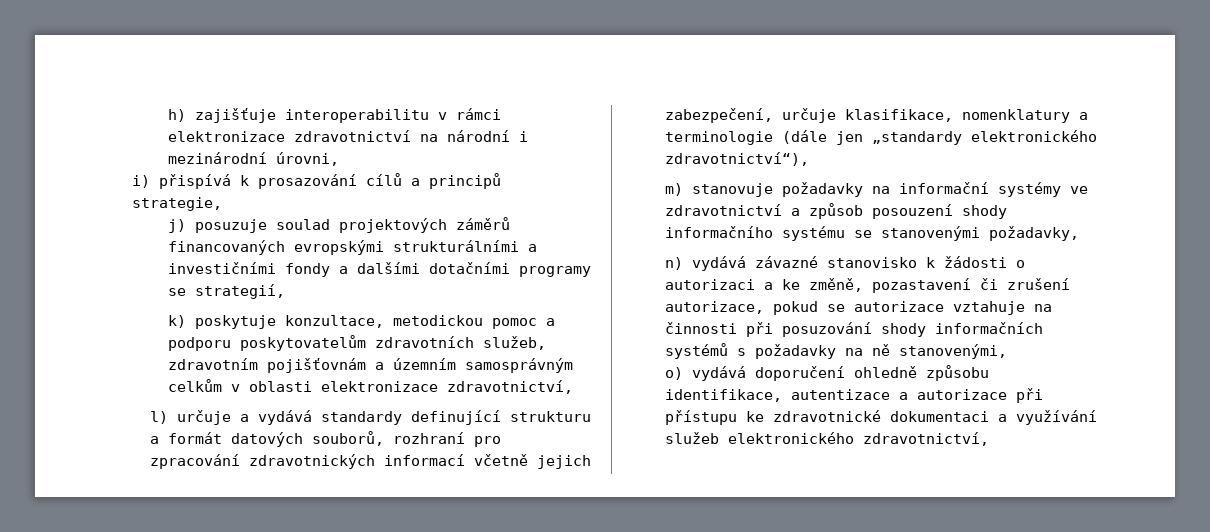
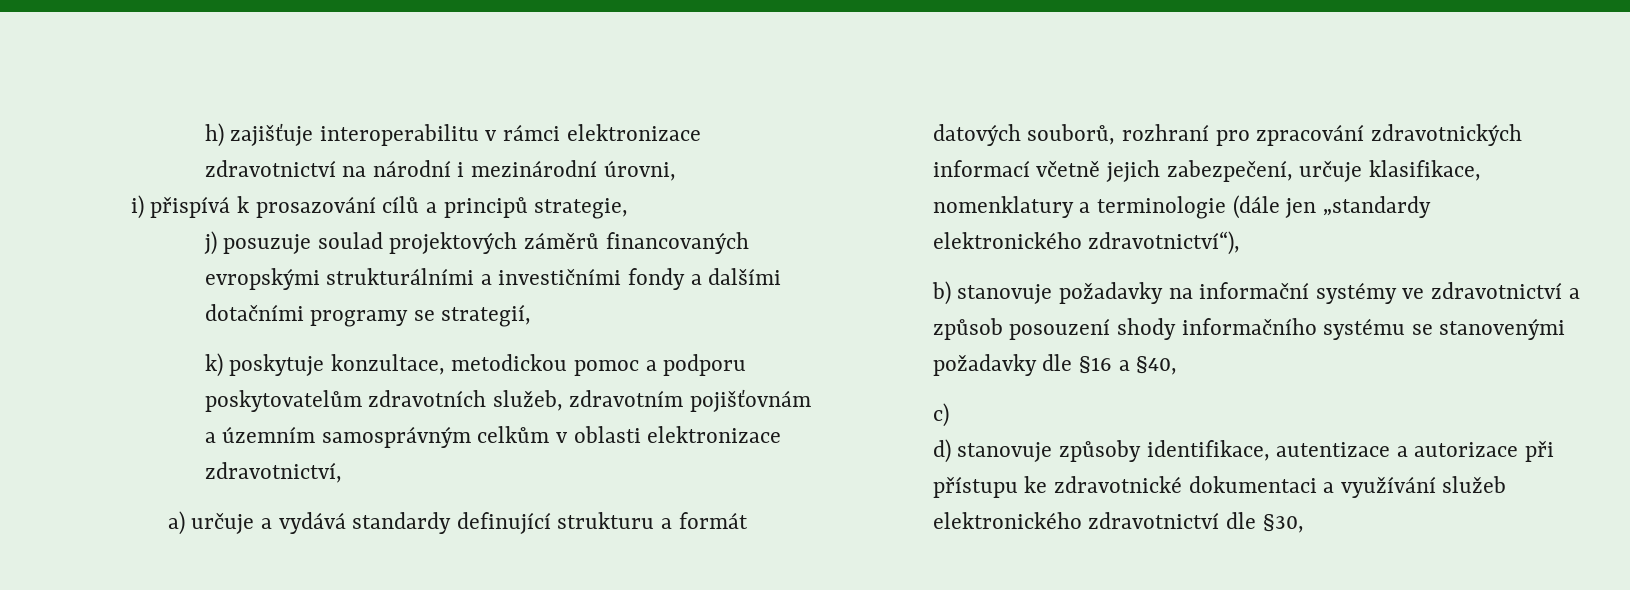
[149,411,168,424] l) -> [167,511,185,535] a)
[664,183,683,196] m) -> [931,281,951,305] b)
[988,226,1079,241] [664,256,1025,271] [664,278,1070,293] [664,301,1052,315] [664,322,1043,337] [664,343,1007,359] [664,365,989,381] požadavky, // n) vydává závazné stanovisko k žádosti o autorizaci a ke změně, pozastavení či zrušení autorizace, pokud se autorizace vztahuje na činnosti při posuzování shody informačních systémů s požadavky na ně stanovenými, // o) vydává doporučení ohledně způsobu -> [932,354,1178,376] [932,403,949,427] [932,439,1141,463] požadavky dle §16 a §40, // c) // d) stanovuje způsoby
[862,432,989,446] zdravotnictví, -> [1088,512,1304,533] zdravotnictví dle §30,

